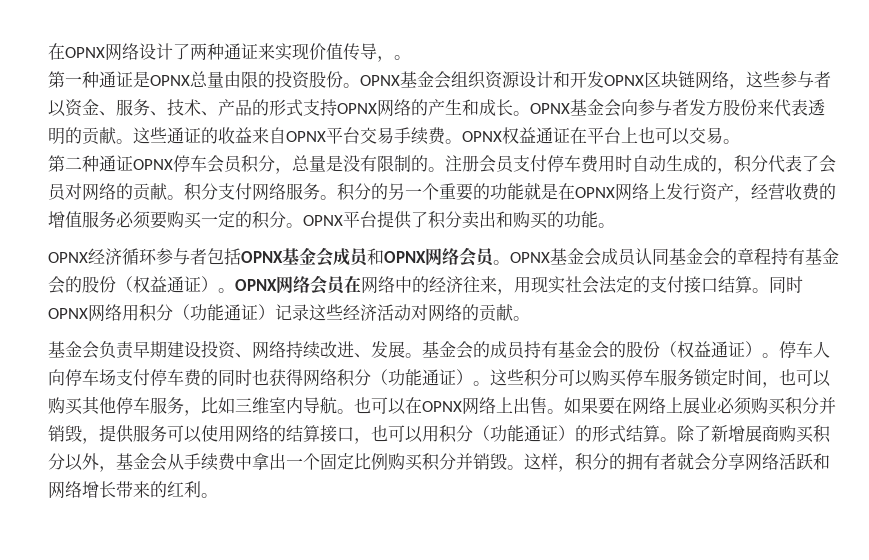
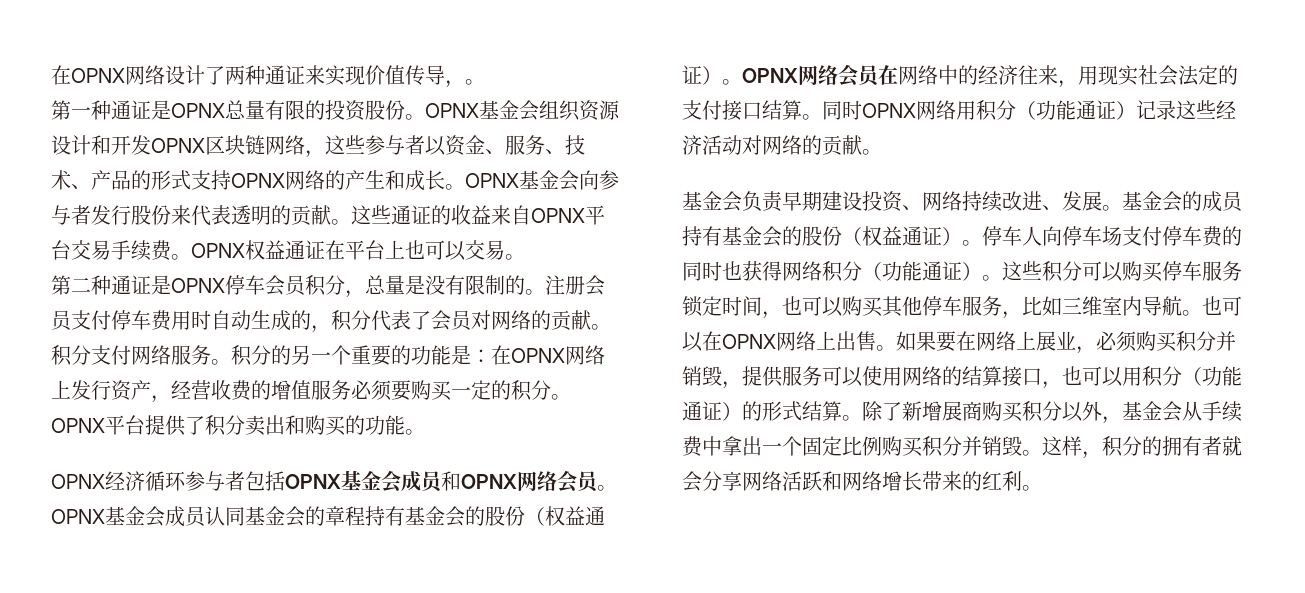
[224,71,241,88] 由 -> [265,100,285,120] 有
[706,99,723,116] 方 -> [111,205,131,225] 行
(133, 163) none -> [151,275,171,295] 是
[524,182,558,200] 就是 -> [451,345,491,365] 是：
(717, 405) none -> [1076,346,1096,354] ，

